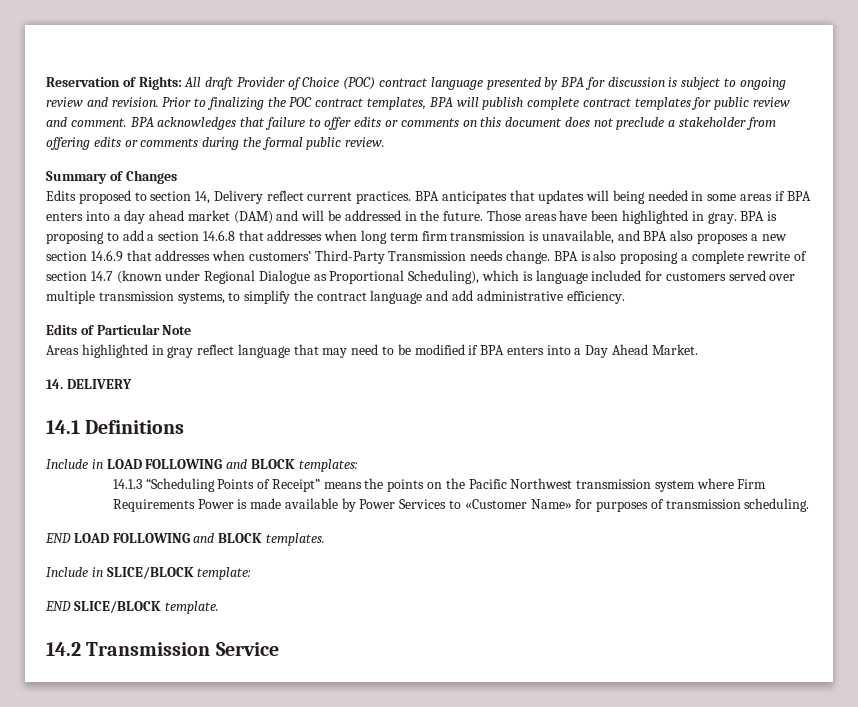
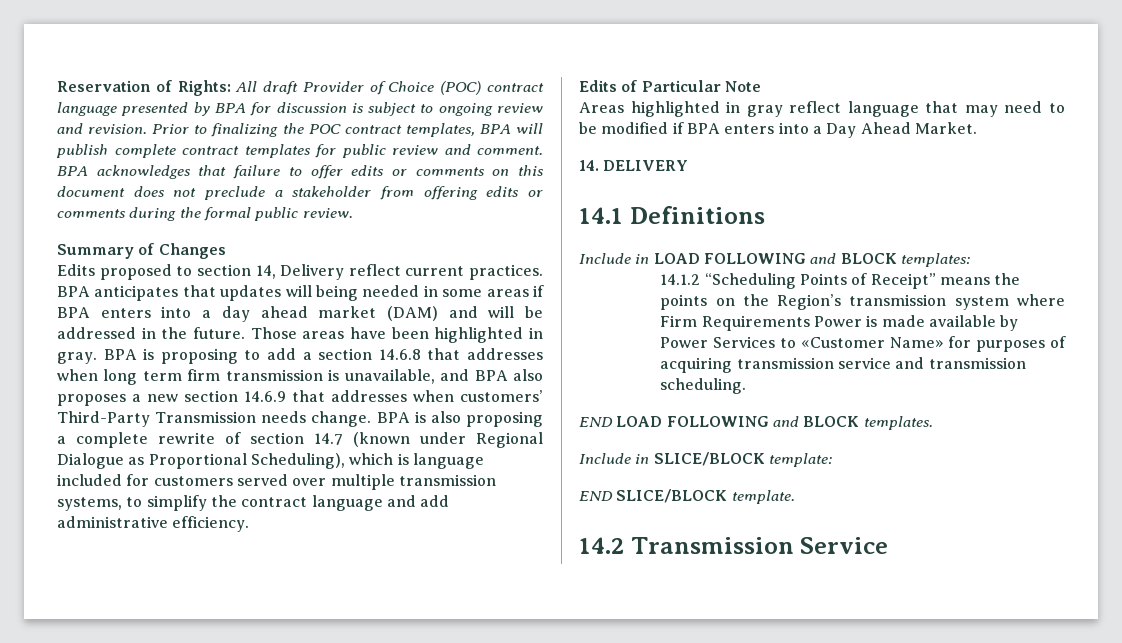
[112,479,142,489] 14.1.3 -> [660,274,701,285] 14.1.2
[468,478,573,489] Pacific Northwest -> [777,294,842,310] Region’s
(664, 504) none -> [660,357,925,373] acquiring transmission service and

